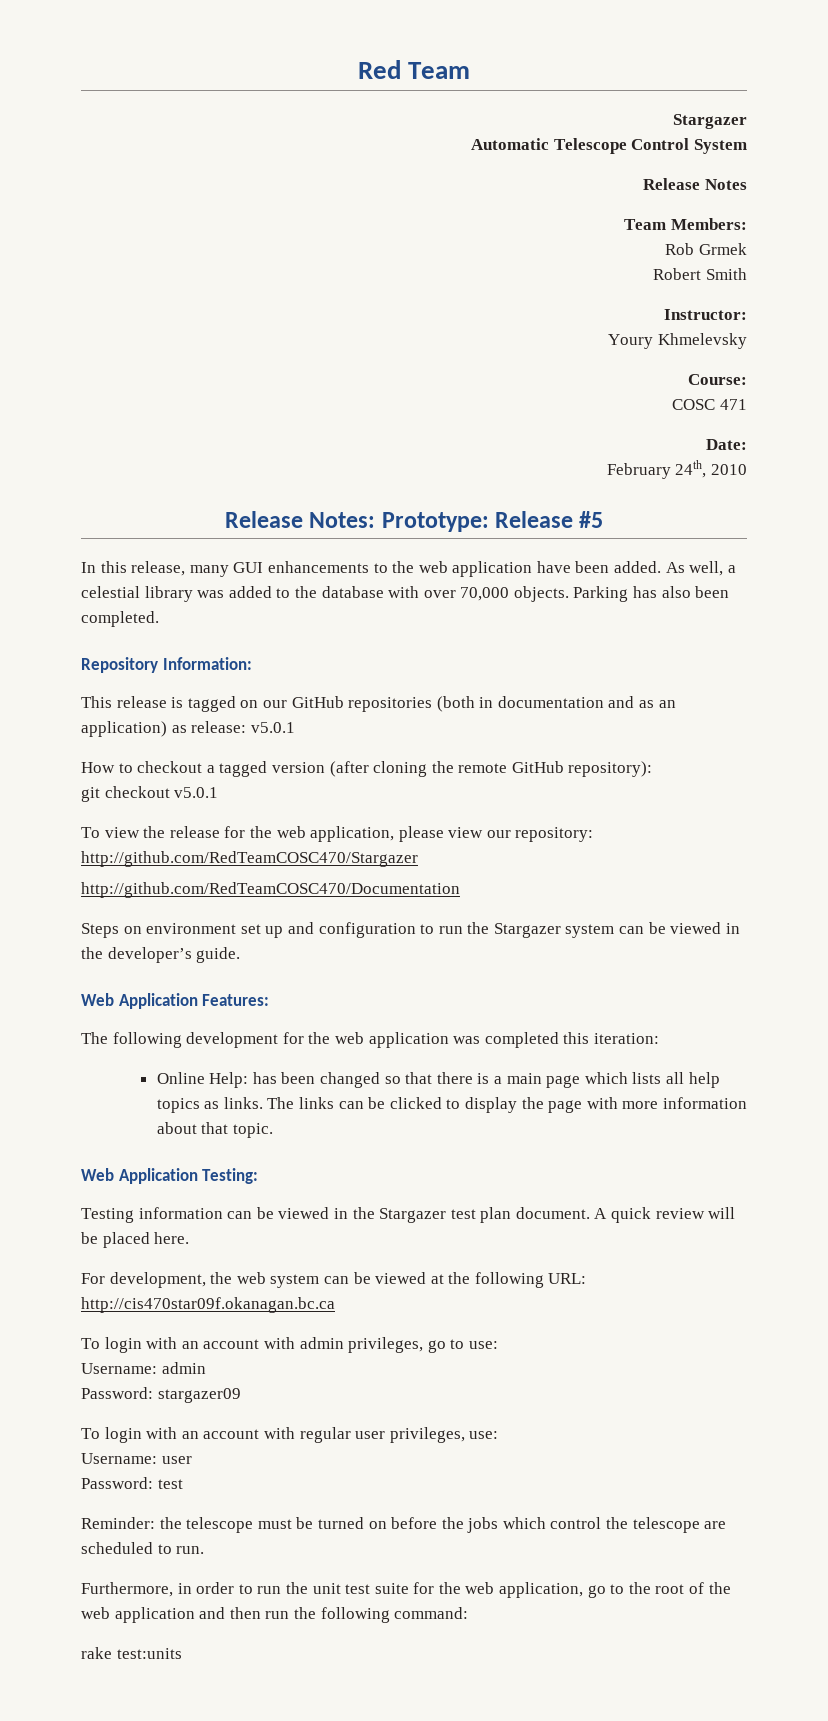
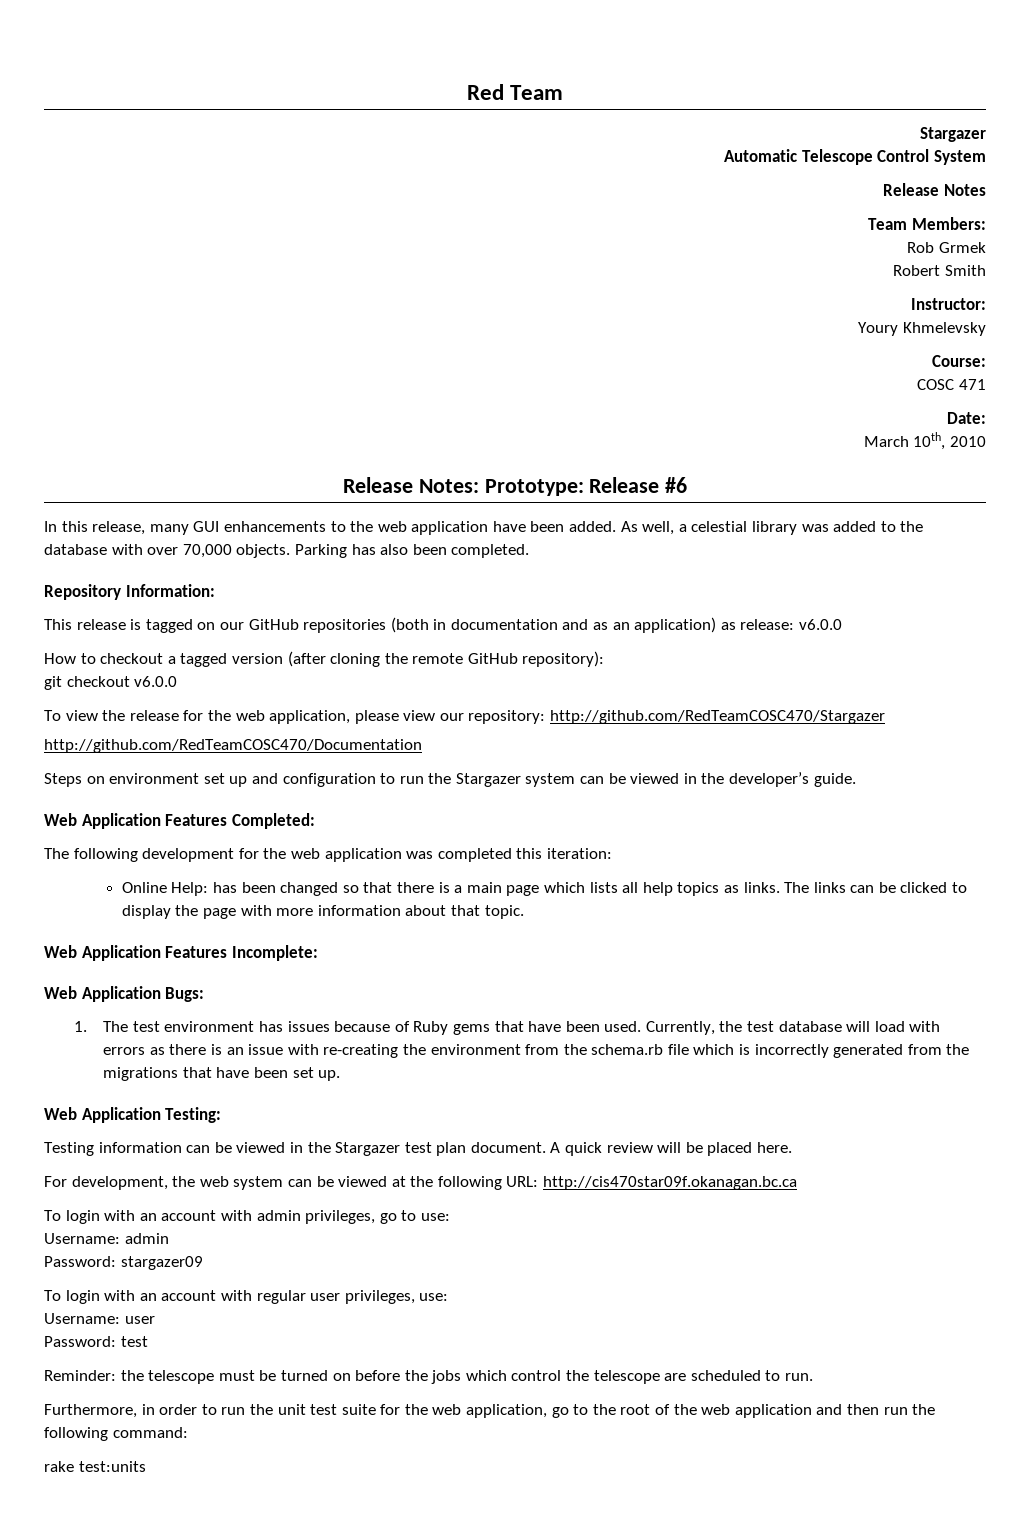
[606,460,707,479] February 24th, -> [863,432,946,450] March 10th,
[579,511,604,528] #5 -> [665,477,688,493] #6
[250,722,295,733] v5.0.1 -> [799,619,843,630] v6.0.0
[174,787,219,798] v5.0.1 -> [134,676,178,687] v6.0.0
[202,994,270,1006] Features: -> [165,813,315,829] Features Completed:
(273, 1130) none -> [44,945,318,961] [44,986,205,1002] [73,1021,941,1035] [103,1044,970,1058] [103,1067,341,1081] // Web Application Features Incomplete: // Web Application Bugs: // 1. The test environment has issues because of Ruby gems that have been used. Currently, the test database will load with errors as there is an issue with re-creating the environment from the schema.rb file which is incorrectly generated from the migrations that have been set up.

